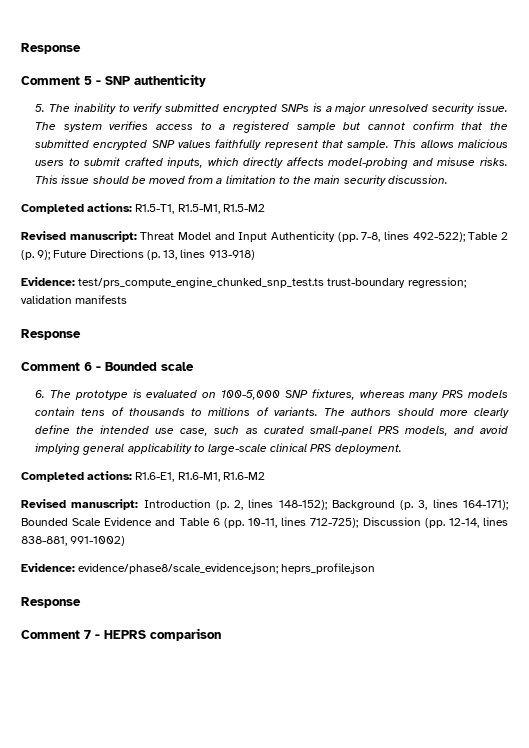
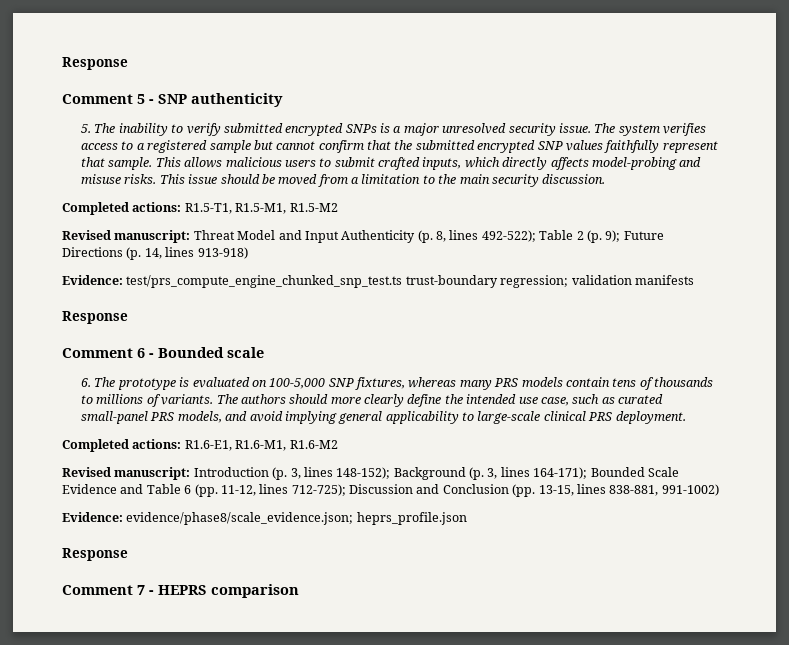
[337,232,381,242] (pp. 7-8, -> [417,230,446,243] (p. 8,
[163,250,178,260] 13, -> [144,248,162,259] 14,
[234,500,244,510] 2, -> [290,468,301,479] 3,
[248,518,278,528] 10-11, -> [220,485,256,496] 11-12,
[424,518,479,528] (pp. 12-14, -> [416,484,574,497] and Conclusion (pp. 13-15,

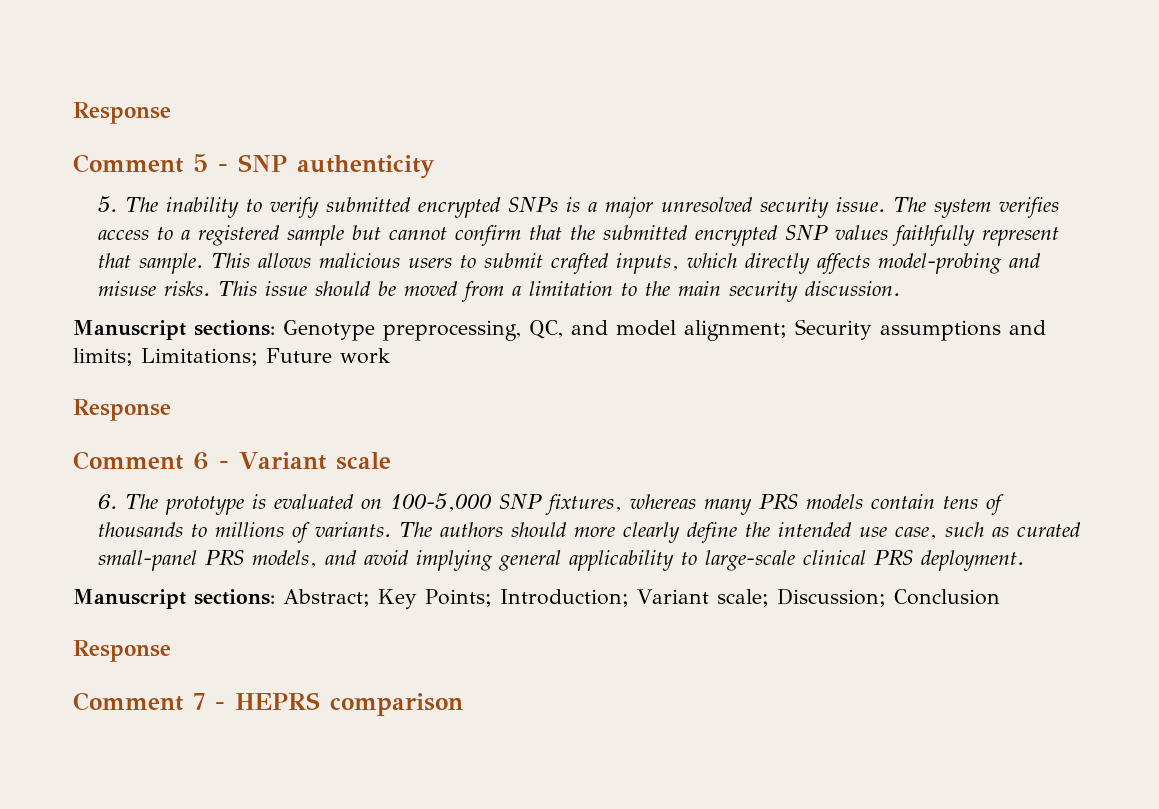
[62,202,338,215] [62,230,664,243] [62,247,248,260] [62,275,694,288] Completed actions: R1.5-T1, R1.5-M1, R1.5-M2 // Revised manuscript: Threat Model and Input Authenticity (p. 8, lines 492-522); Table 2 (p. 9); Future Directions (p. 14, lines 913-918) // Evidence: test/prs_compute_engine_chunked_snp_test.ts trust-boundary regression; validation manifests -> [73,319,1046,341] [73,348,391,366] Manuscript sections: Genotype preprocessing, QC, and model alignment; Security assumptions and limits; Limitations; Future work
[158,347,224,358] Bounded -> [239,452,327,470] Variant
[62,439,338,452] [62,467,679,480] [62,484,719,497] [62,512,467,525] Completed actions: R1.6-E1, R1.6-M1, R1.6-M2 // Revised manuscript: Introduction (p. 3, lines 148-152); Background (p. 3, lines 164-171); Bounded Scale Evidence and Table 6 (pp. 11-12, lines 712-725); Discussion and Conclusion (pp. 13-15, lines 838-881, 991-1002) // Evidence: evidence/phase8/scale_evidence.json; heprs_profile.json -> [73,588,1000,609] Manuscript sections: Abstract; Key Points; Introduction; Variant scale; Discussion; Conclusion

